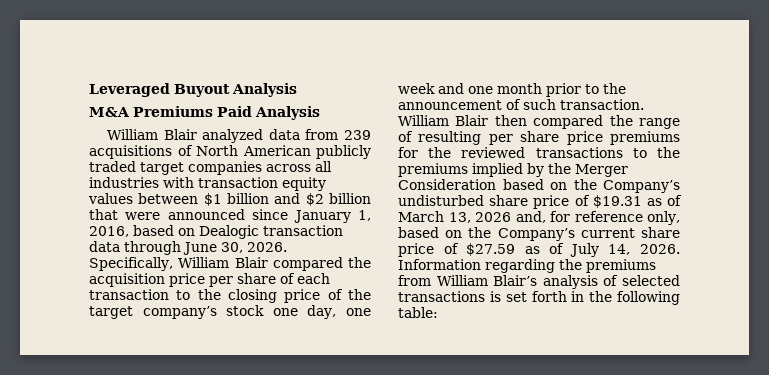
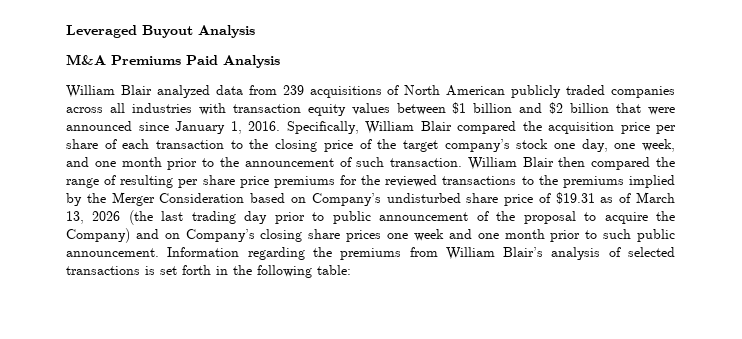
[140,162,184,175] target -> (606, 90) none
[89,225,343,239] [89,241,287,255] 2016, based on Dealogic transaction data through June 30, 2026. -> [248,121,280,131] 2016.
[398,83,435,94] week -> [642,139,675,152] week,
[573,179,597,190] the -> (306, 200) none
[515,211,681,225] [398,227,680,241] [398,243,680,257] and, for reference only, based on the Company’s current share price of $27.59 as of July 14, 2026. -> [128,210,675,225] [66,228,676,243] [66,248,159,257] (the last trading day prior to public announcement of the proposal to acquire the Company) and on Company’s closing share prices one week and one month prior to such public announcement.

